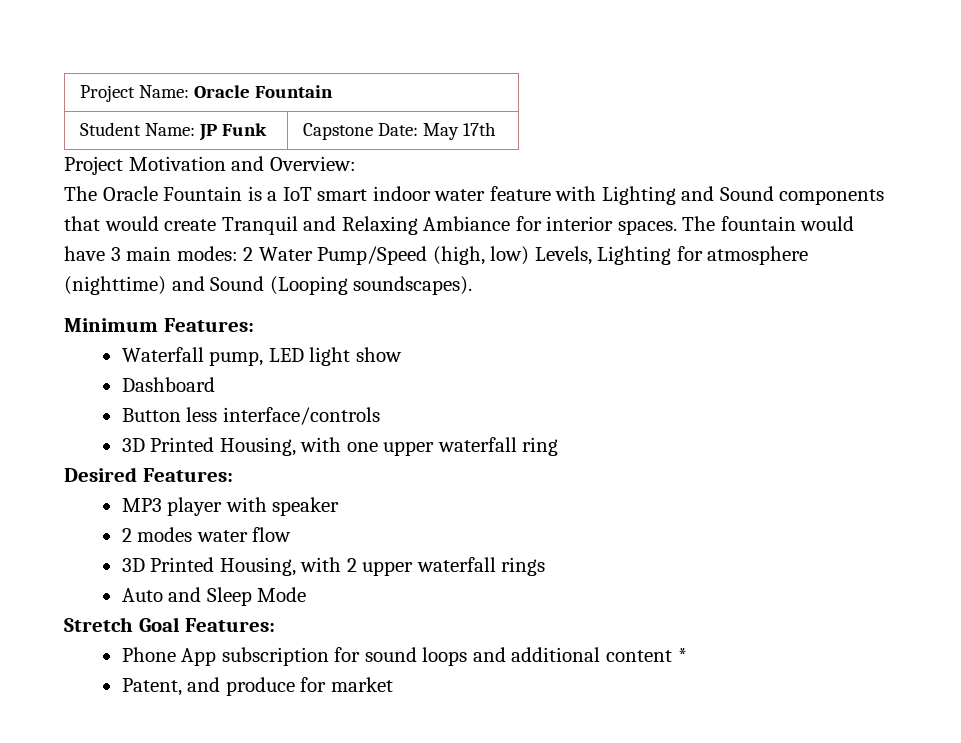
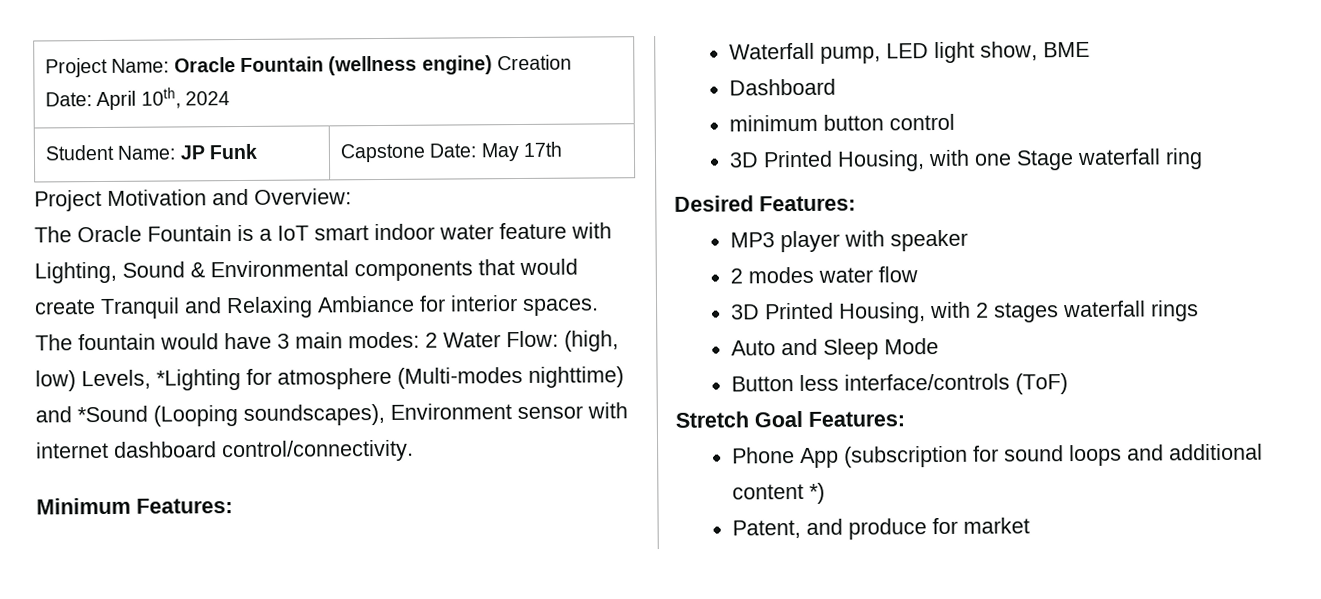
(334, 91) none -> [328,54,572,76] [45,87,231,111] (wellness engine) Creation Date: April 10th, 2024
[601,186,774,205] Lighting and Sound -> [34,260,349,284] Lighting, Sound & Environmental
[317,246,428,265] Pump/Speed -> [506,330,559,348] Flow:
[597,246,672,265] Lighting -> [156,369,241,391] *Lighting
[64,276,473,295] (nighttime) and Sound (Looping soundscapes). -> [397,366,624,389] [35,402,628,427] [36,439,414,463] (Multi-modes nighttime) and *Sound (Looping soundscapes), Environment sensor with internet dashboard control/connectivity.
[355,347,402,362] show -> [980,41,1091,61] show, BME
[121,407,380,425] Button less interface/controls -> [729,113,956,132] minimum button control
[383,441,435,456] upper -> [1016,150,1075,171] Stage
[362,561,414,576] upper -> [994,302,1060,323] stages
(307, 594) none -> [731,373,1069,395] // Button less interface/controls (ToF)
[221,647,329,666] subscription -> [844,445,969,468] (subscription
[677,648,687,662] * -> [809,482,826,504] *)

